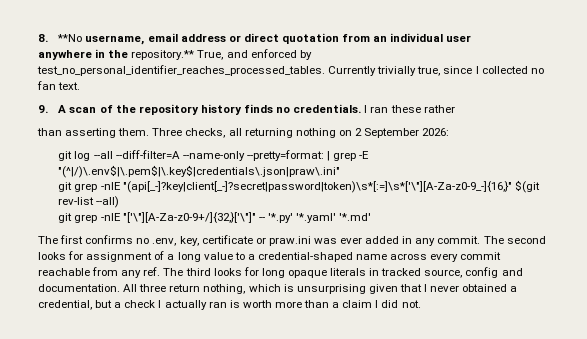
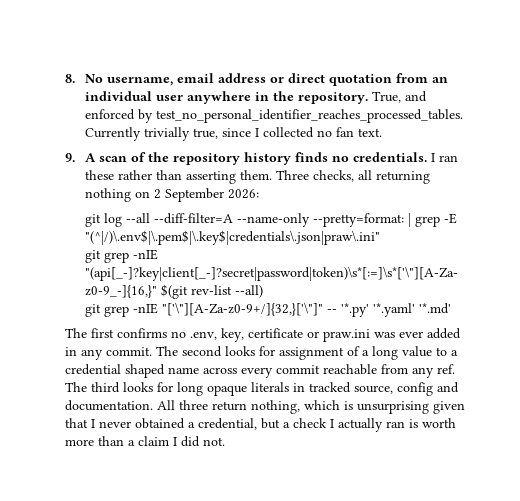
[57,34,83,42] **No -> [85,74,104,83] No
(472, 38) // -> (184, 98) none
[131,50,195,60] repository.** -> [298,92,369,104] repository.
(455, 109) // -> (153, 175) none
[257,252,353,262] credential-shaped -> [65,364,165,378] credential shaped

